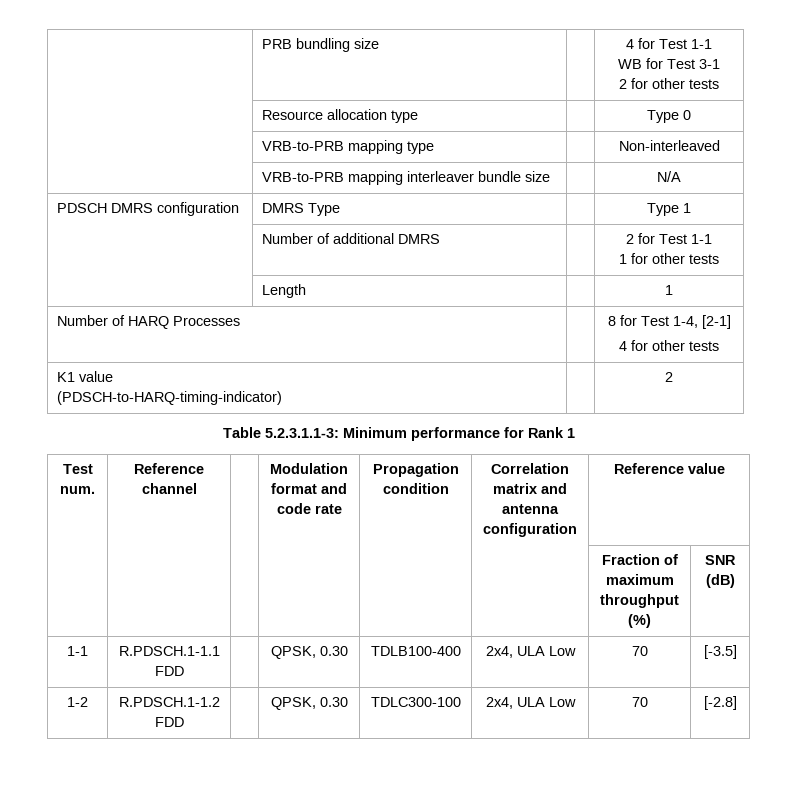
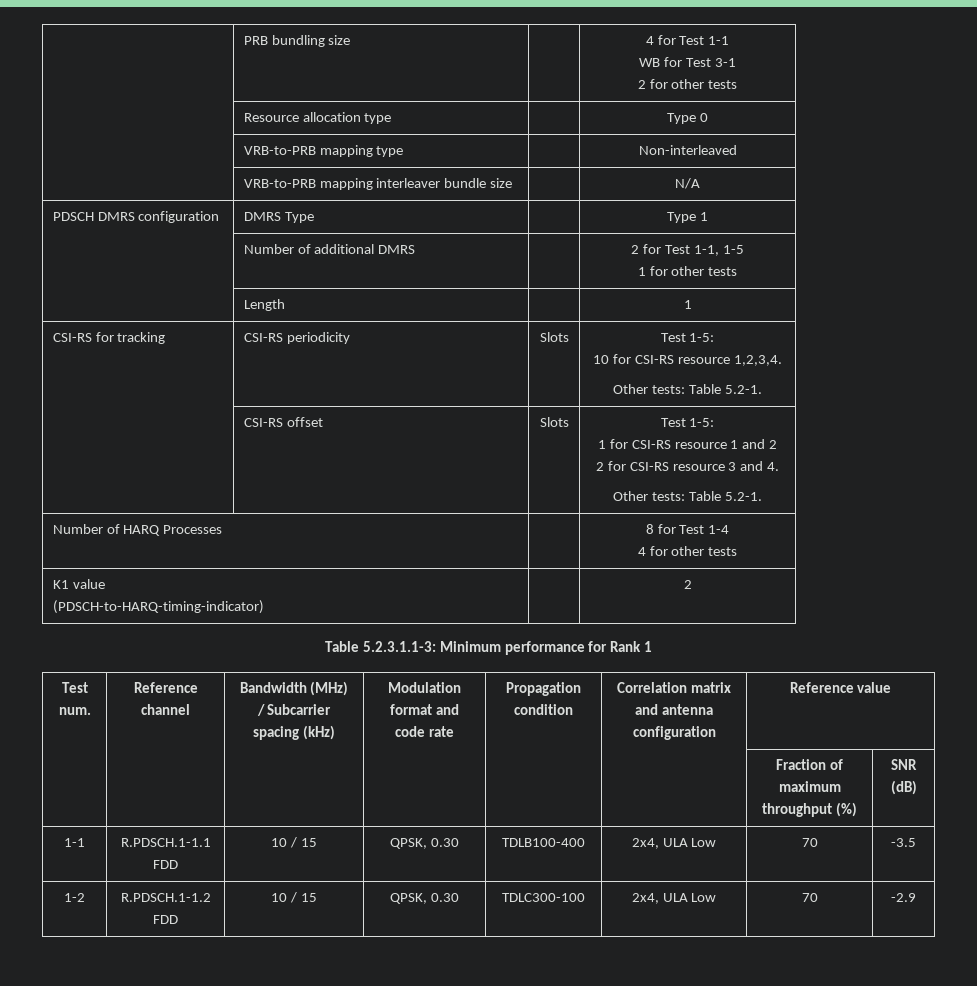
[691,234,712,244] 1-1 -> [693,245,744,256] 1-1, 1-5
(673, 290) none -> [52,332,166,344] [243,332,350,344] [539,332,569,342] [660,333,715,342] [593,354,782,366] [613,384,762,394] [243,417,323,427] [539,417,569,427] [660,418,715,427] [597,439,778,449] [595,461,780,471] [613,491,762,501] // CSI-RS for tracking | CSI-RS periodicity | Slots | Test 1-5: // 10 for CSI-RS resource 1,2,3,4. // Other tests: Table 5.2-1. // | CSI-RS offset | Slots | Test 1-5: // 1 for CSI-RS resource 1 and 2 // 2 for CSI-RS resource 3 and 4. // Other tests: Table 5.2-1.
[672,315,731,329] 1-4, [2-1] -> [708,525,730,534] 1-4
(197, 488) none -> [239,681,349,696] [256,704,332,716] [253,725,335,740] Bandwidth (MHz) / Subcarrier spacing (kHz)
(184, 671) none -> [271,837,317,848] 10 / 15
[703,645,737,659] [-3.5] -> [891,838,916,847] -3.5
(184, 722) none -> [271,892,317,903] 10 / 15
[703,696,737,710] [-2.8] -> [891,893,916,902] -2.9

